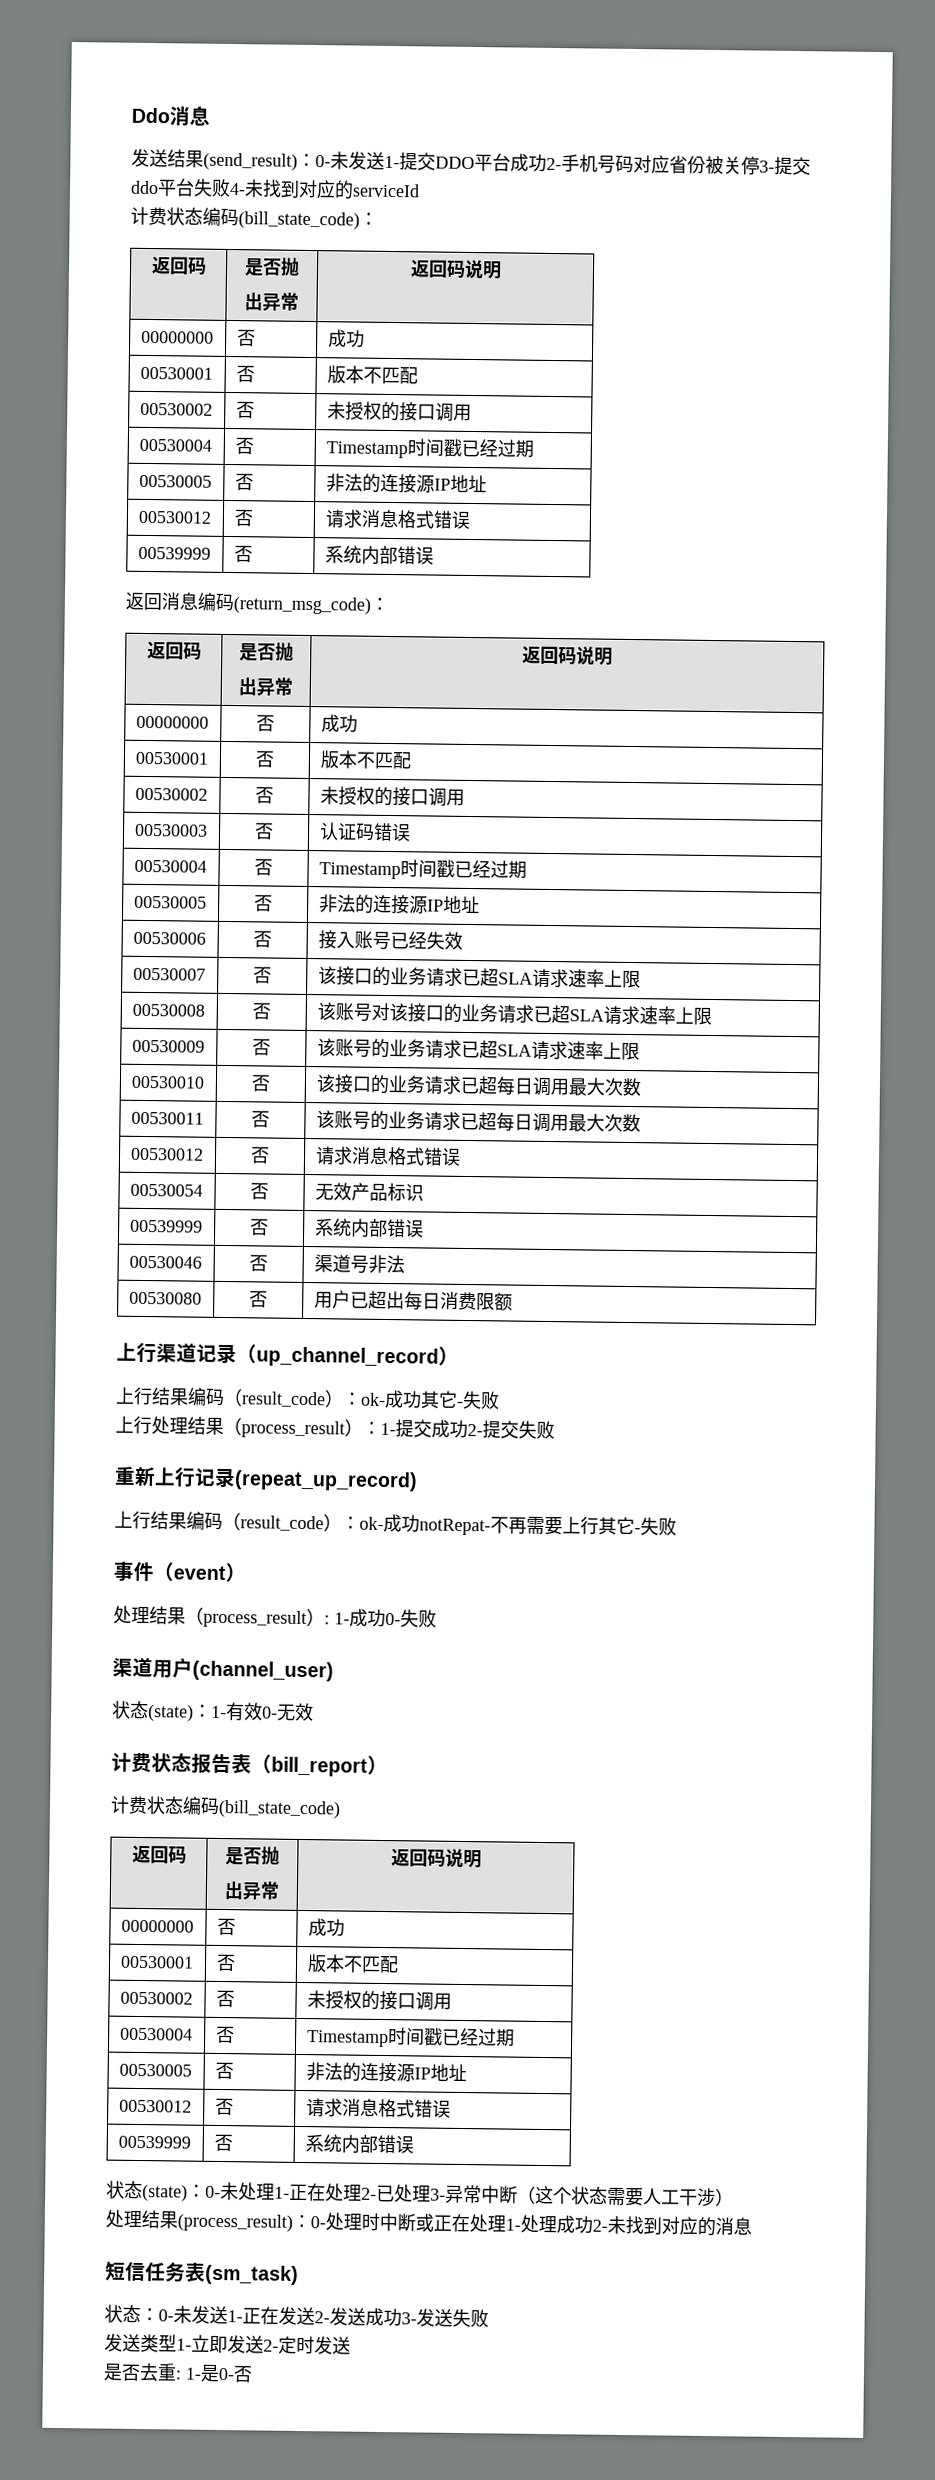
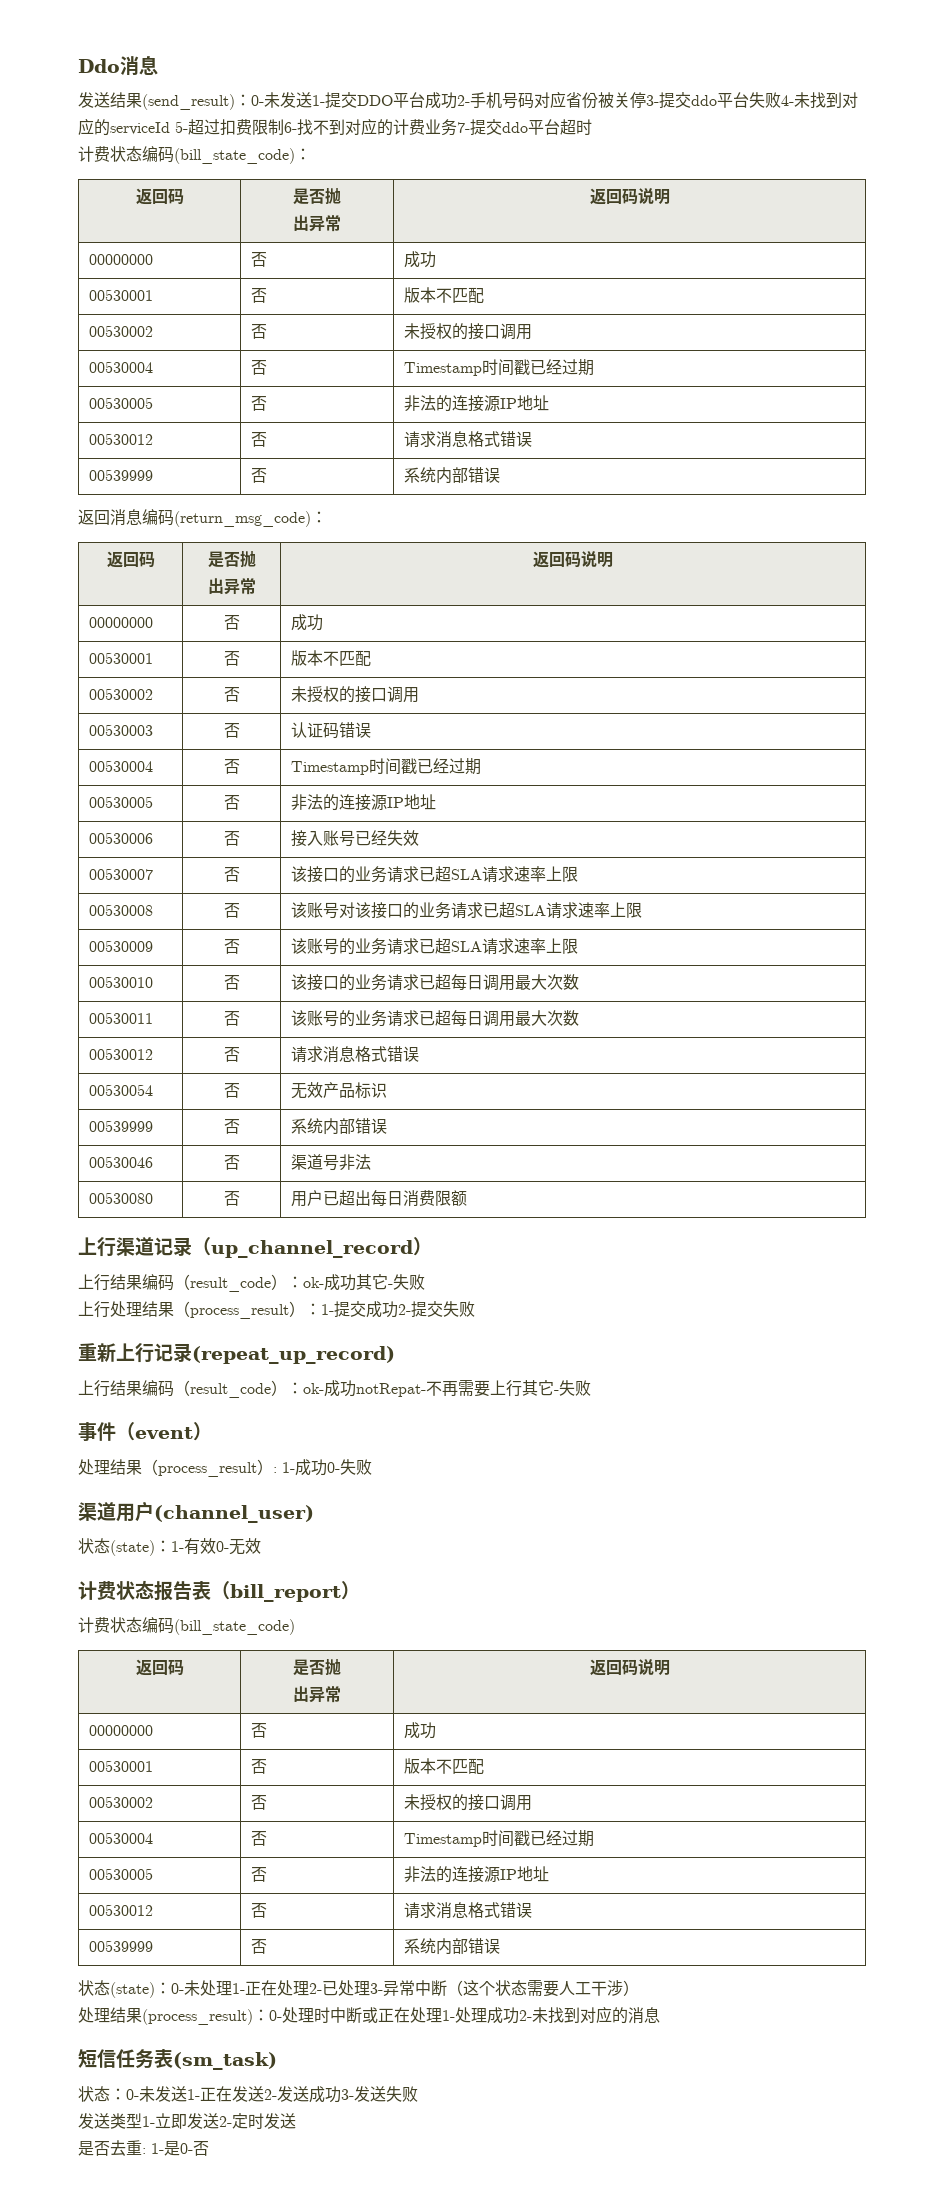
(420, 190) none -> [175,118,592,136] 5-超过扣费限制6-找不到对应的计费业务7-提交ddo平台超时

